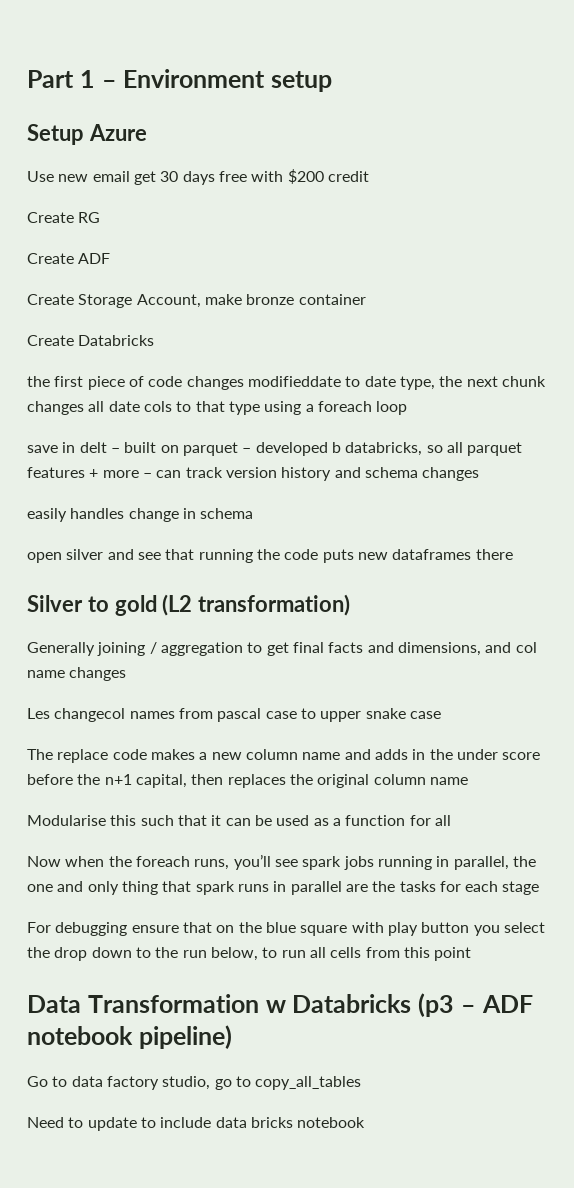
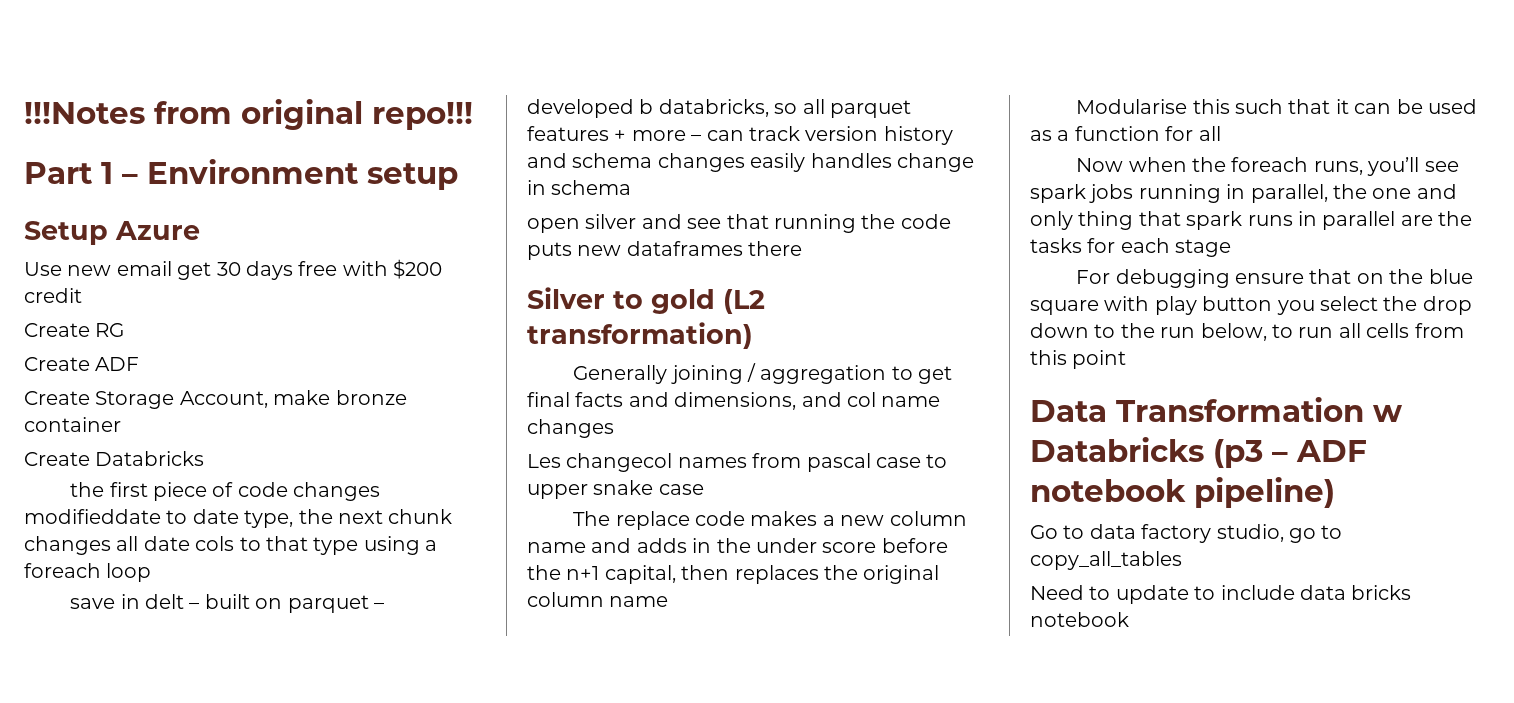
(27, 79) none -> [24,99,473,130] !!!Notes from original repo!!! //
(480, 474) // -> (745, 162) none

